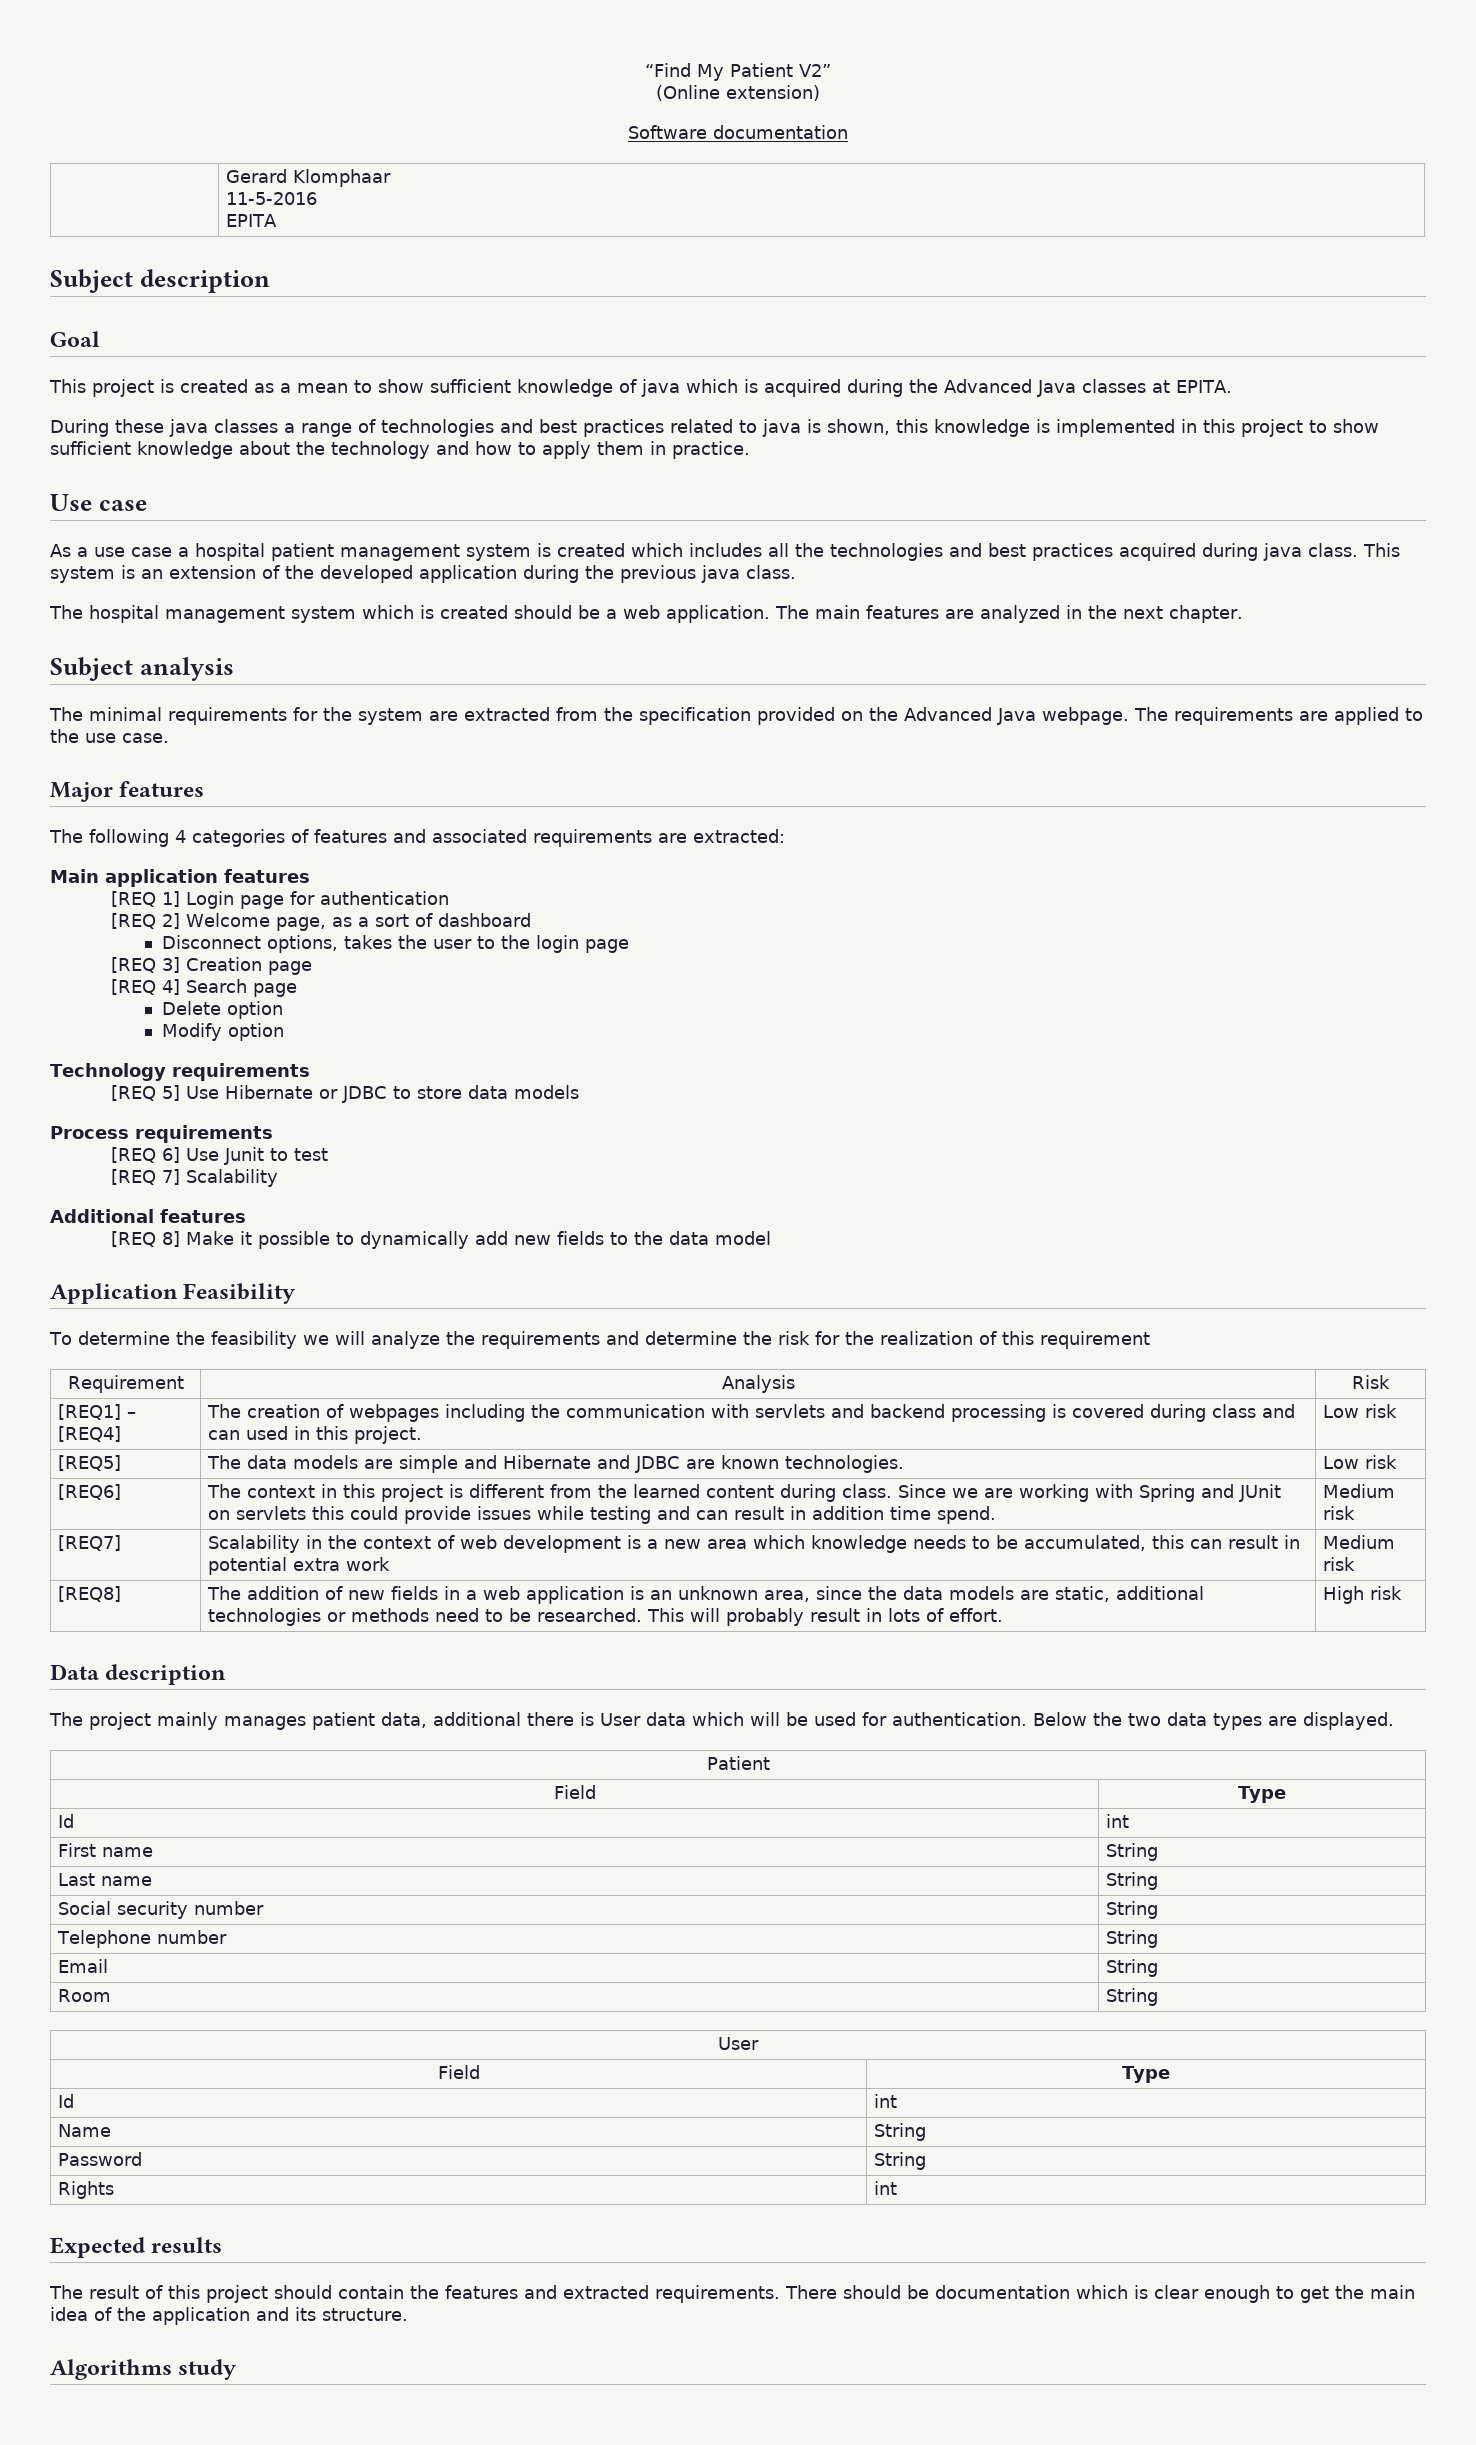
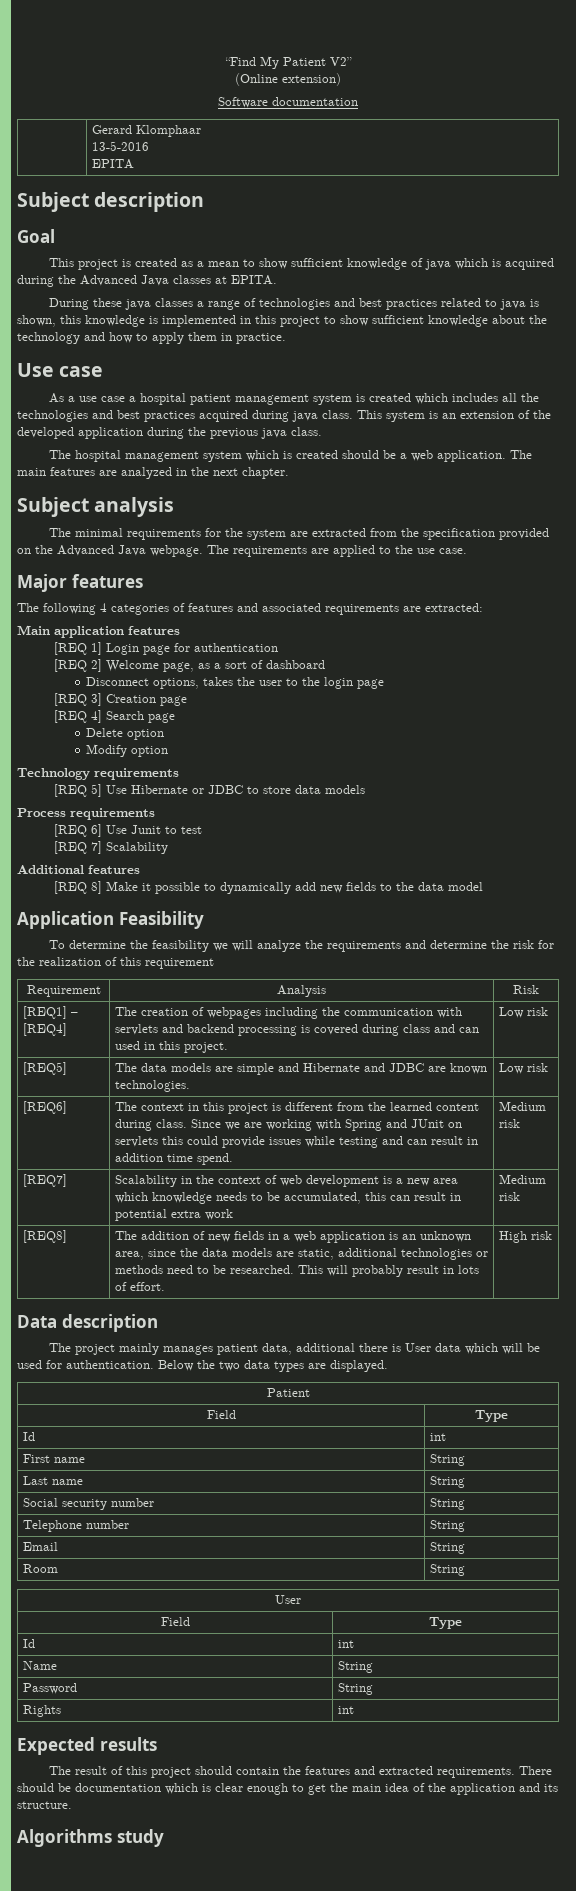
[226,192,318,205] 11-5-2016 -> [91,141,149,151] 13-5-2016

